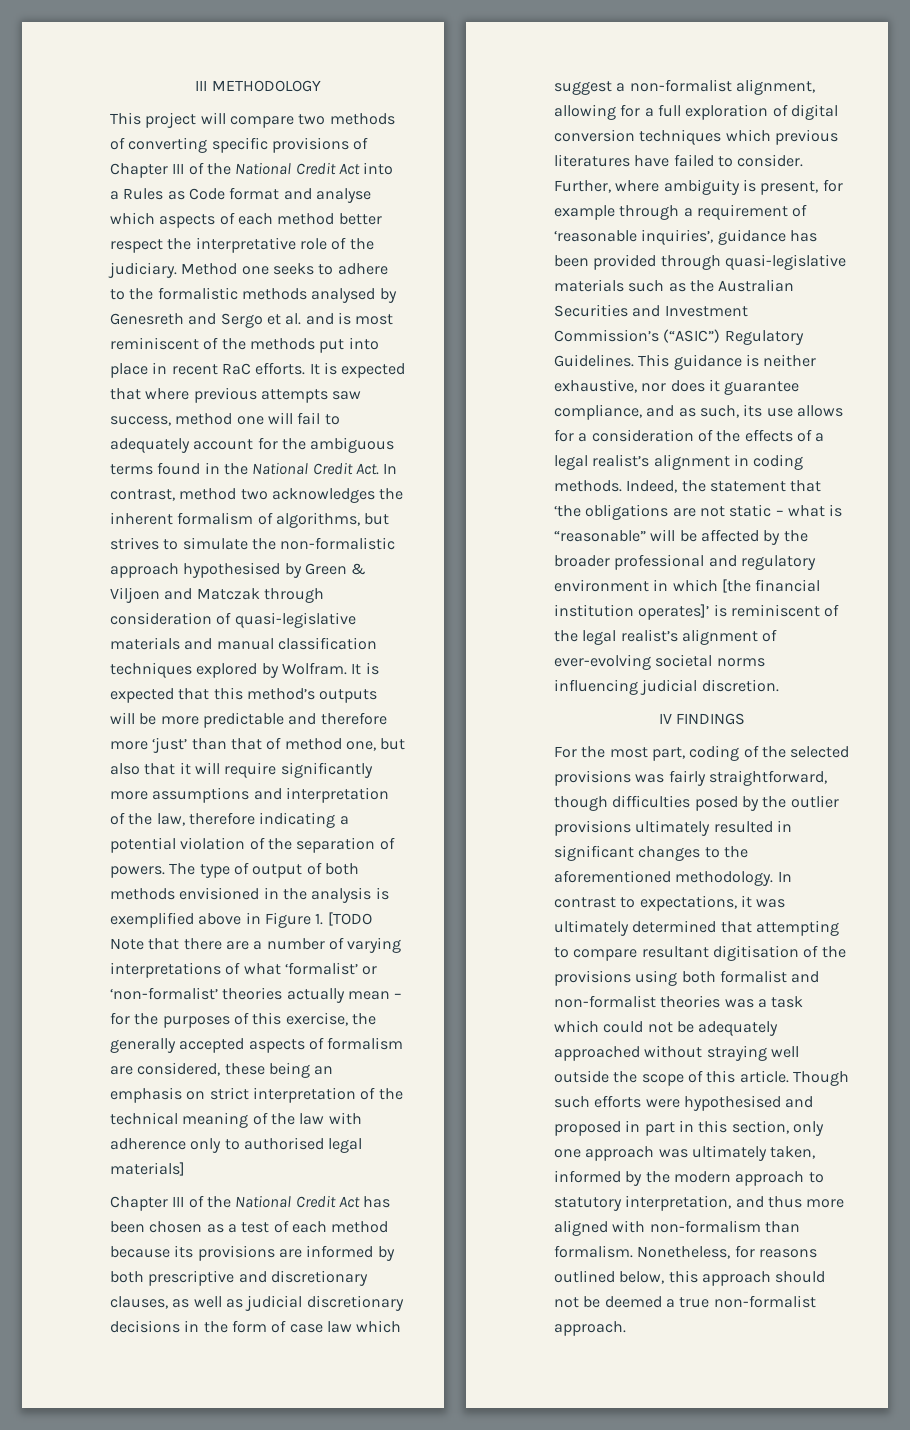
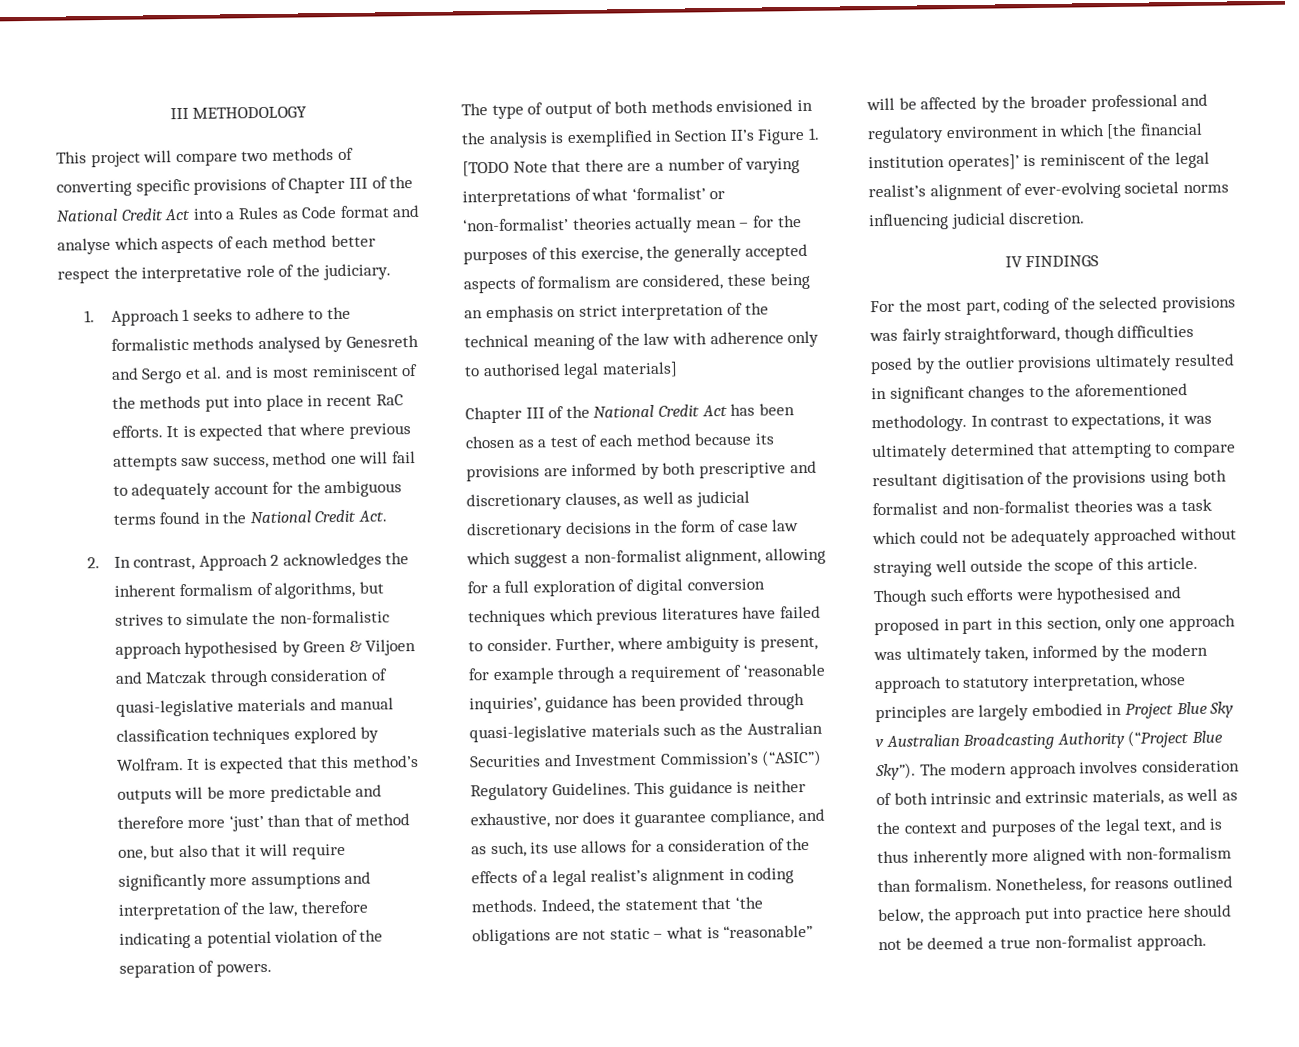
[181,263,269,275] Method one -> [84,308,191,326] // 1. Approach 1
(379, 469) none -> [87,557,101,569] // 2.
[179,488,268,500] method two -> [198,553,280,571] Approach 2
(165, 872) none -> (272, 969) //
[198,912,261,925] above in -> [655,129,755,142] in Section II’s
[735,1196,802,1208] and thus -> [1139,673,1187,686] [875,701,1235,723] [875,730,1223,750] [875,759,1240,781] [876,788,1238,806] [876,817,1224,837] [877,849,989,867] whose principles are largely embodied in Project Blue Sky v Australian Broadcasting Authority (“Project Blue Sky”). The modern approach involves consideration of both intrinsic and extrinsic materials, as well as the context and purposes of the legal text, and is thus inherently
[668,1270,771,1286] this approach -> [926,905,1181,925] the approach put into practice here

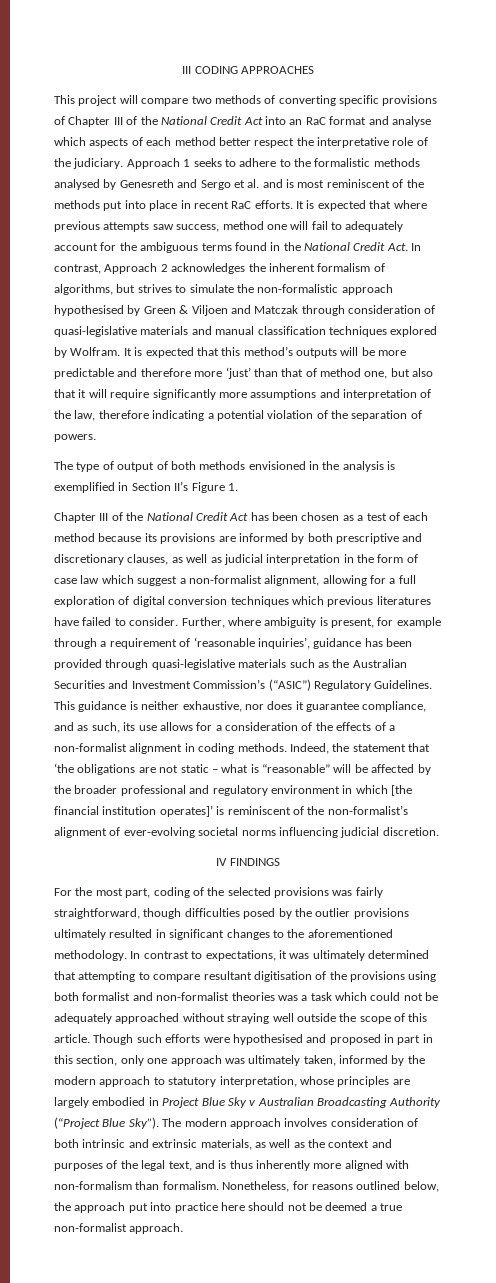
[169,106,308,120] III METHODOLOGY -> [182,66,314,74] III CODING APPROACHES
[225,206,338,220] a Rules as Code -> [289,117,326,125] an RaC
[84,310,96,323] // 1. -> (124, 163) none
[87,557,101,569] // 2. -> (408, 247) none
[462,157,800,177] [462,187,726,207] [463,215,802,234] [463,243,808,265] [463,272,810,294] [464,302,769,323] [464,330,820,351] [464,361,678,380] [TODO Note that there are a number of varying interpretations of what ‘formalist’ or ‘non-formalist’ theories actually mean – for the purposes of this exercise, the generally accepted aspects of formalism are considered, these being an emphasis on strict interpretation of the technical meaning of the law with adherence only to authorised legal materials] -> (238, 487) none
[466,521,632,540] discretionary decisions -> [266,554,341,565] interpretation
[551,869,649,887] legal realist’s -> [54,743,127,752] non-formalist
[1174,151,1210,169] [868,184,926,198] legal realist’s -> [327,805,408,815] non-formalist’s

